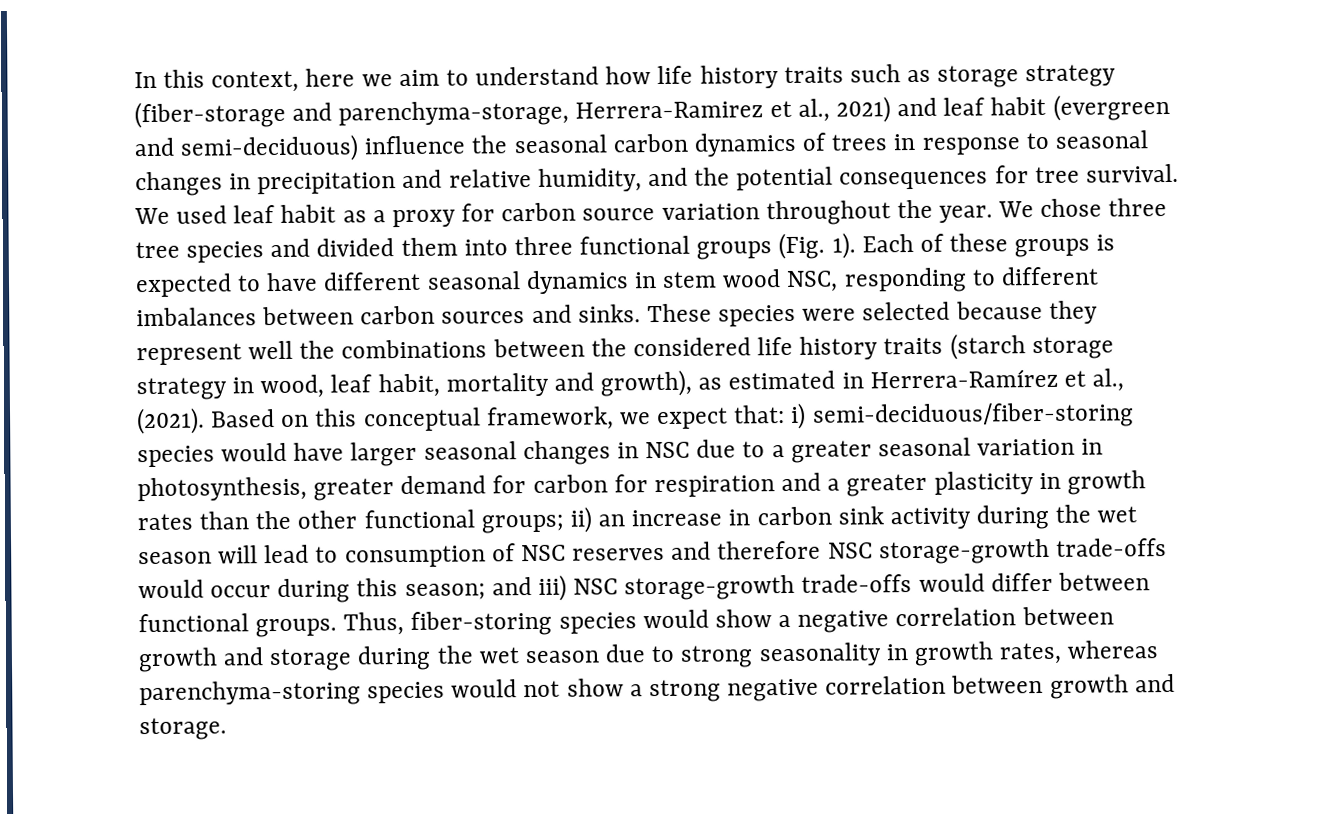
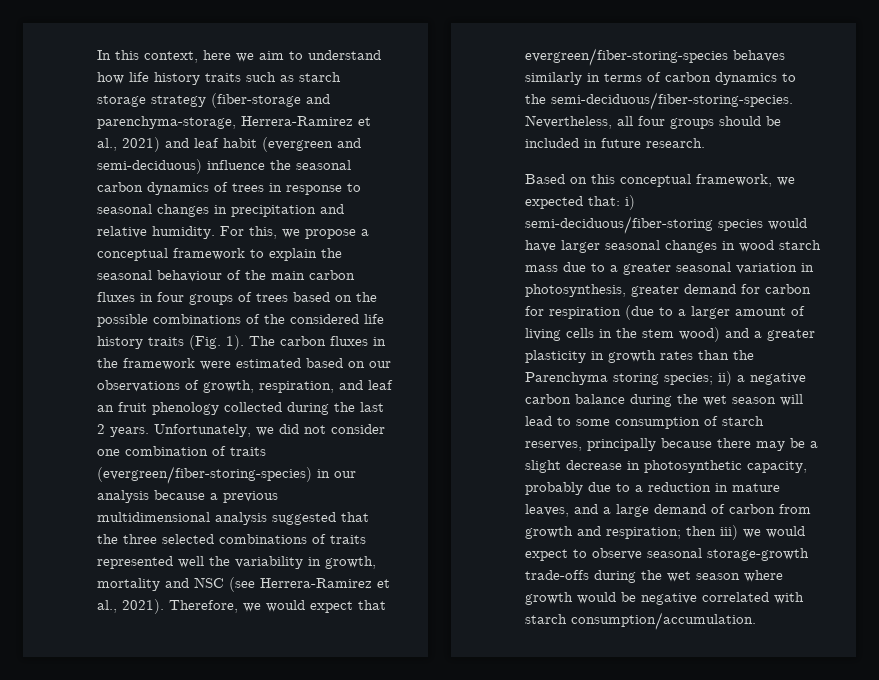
(932, 76) none -> [299,72,341,82] starch
[537,163,1179,192] [134,198,1168,228] [135,232,1116,263] [135,266,1099,298] [136,300,1098,327] [136,338,585,366] humidity, and the potential consequences for tree survival. We used leaf habit as a proxy for carbon source variation throughout the year. We chose three tree species and divided them into three functional groups (Fig. 1). Each of these groups is expected to have different seasonal dynamics in stem wood NSC, responding to different imbalances between carbon sources and sinks. These species were selected because they represent well the combinations between -> [152,226,369,239] [97,248,342,261] [97,270,355,282] [97,292,377,305] [97,314,260,327] humidity. For this, we propose a conceptual framework to explain the seasonal behaviour of the main carbon fluxes in four groups of trees based on the possible combinations of
[949,333,1114,360] [136,368,1125,401] [136,407,205,435] (starch storage strategy in wood, leaf habit, mortality and growth), as estimated in Herrera-Ramírez et al., (2021). -> [189,335,386,350] [97,358,391,370] [97,380,393,393] [97,402,384,415] [97,424,385,437] [97,446,266,456] [97,466,356,484] [97,490,278,503] [97,512,369,525] [97,534,366,544] [97,556,376,569] [97,577,390,592] [97,599,386,614] [525,48,785,66] [525,72,796,85] [525,92,793,110] [525,115,781,129] [525,138,705,148] (Fig. 1). The carbon fluxes in the framework were estimated based on our observations of growth, respiration, and leaf an fruit phenology collected during the last 2 years. Unfortunately, we did not consider one combination of traits (evergreen/fiber-storing-species) in our analysis because a previous multidimensional analysis suggested that the three selected combinations of traits represented well the variability in growth, mortality and NSC (see Herrera-Ramirez et al., 2021). Therefore, we would expect that evergreen/fiber-storing-species behaves similarly in terms of carbon dynamics to the semi-deciduous/fiber-storing-species. Nevertheless, all four groups should be included in future research. //
[657,407,729,430] expect -> [525,196,583,209] expected
[645,441,691,459] NSC -> [739,240,821,252] [525,265,558,272] wood starch mass
(775, 486) none -> [625,305,805,320] [525,327,720,342] (due to a larger amount of living cells in the stem wood)
[297,506,971,534] other functional groups; ii) an increase in carbon sink activity -> [525,371,806,386] [525,394,625,404] Parenchyma storing species; ii) a negative carbon balance
(339, 554) none -> [576,419,610,426] some
[520,538,1167,565] [138,572,1150,604] [138,606,1114,638] [138,640,1159,673] [139,673,1175,707] [139,717,227,741] NSC reserves and therefore NSC storage-growth trade-offs would occur during this season; and iii) NSC storage-growth trade-offs would differ between functional groups. Thus, fiber-storing species would show a negative correlation between growth and storage during the wet season due to strong seasonality in growth rates, whereas parenchyma-storing species would not show a strong negative correlation between growth and storage. -> [722,416,764,426] [525,438,818,451] [525,460,807,473] [525,482,780,495] [525,504,811,517] [525,525,805,540] [525,548,809,561] [525,570,783,583] [525,592,804,605] [525,612,756,630] starch reserves, principally because there may be a slight decrease in photosynthetic capacity, probably due to a reduction in mature leaves, and a large demand of carbon from growth and respiration; then iii) we would expect to observe seasonal storage-growth trade-offs during the wet season where growth would be negative correlated with starch consumption/accumulation.

